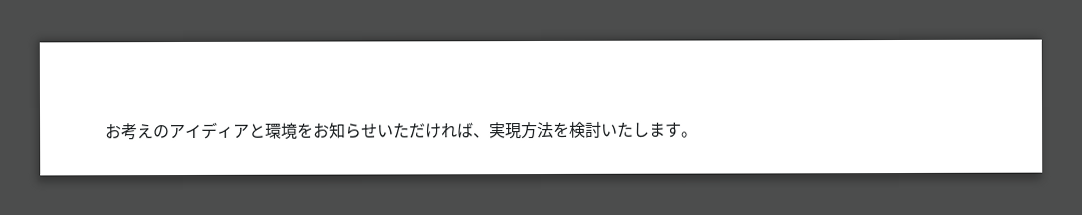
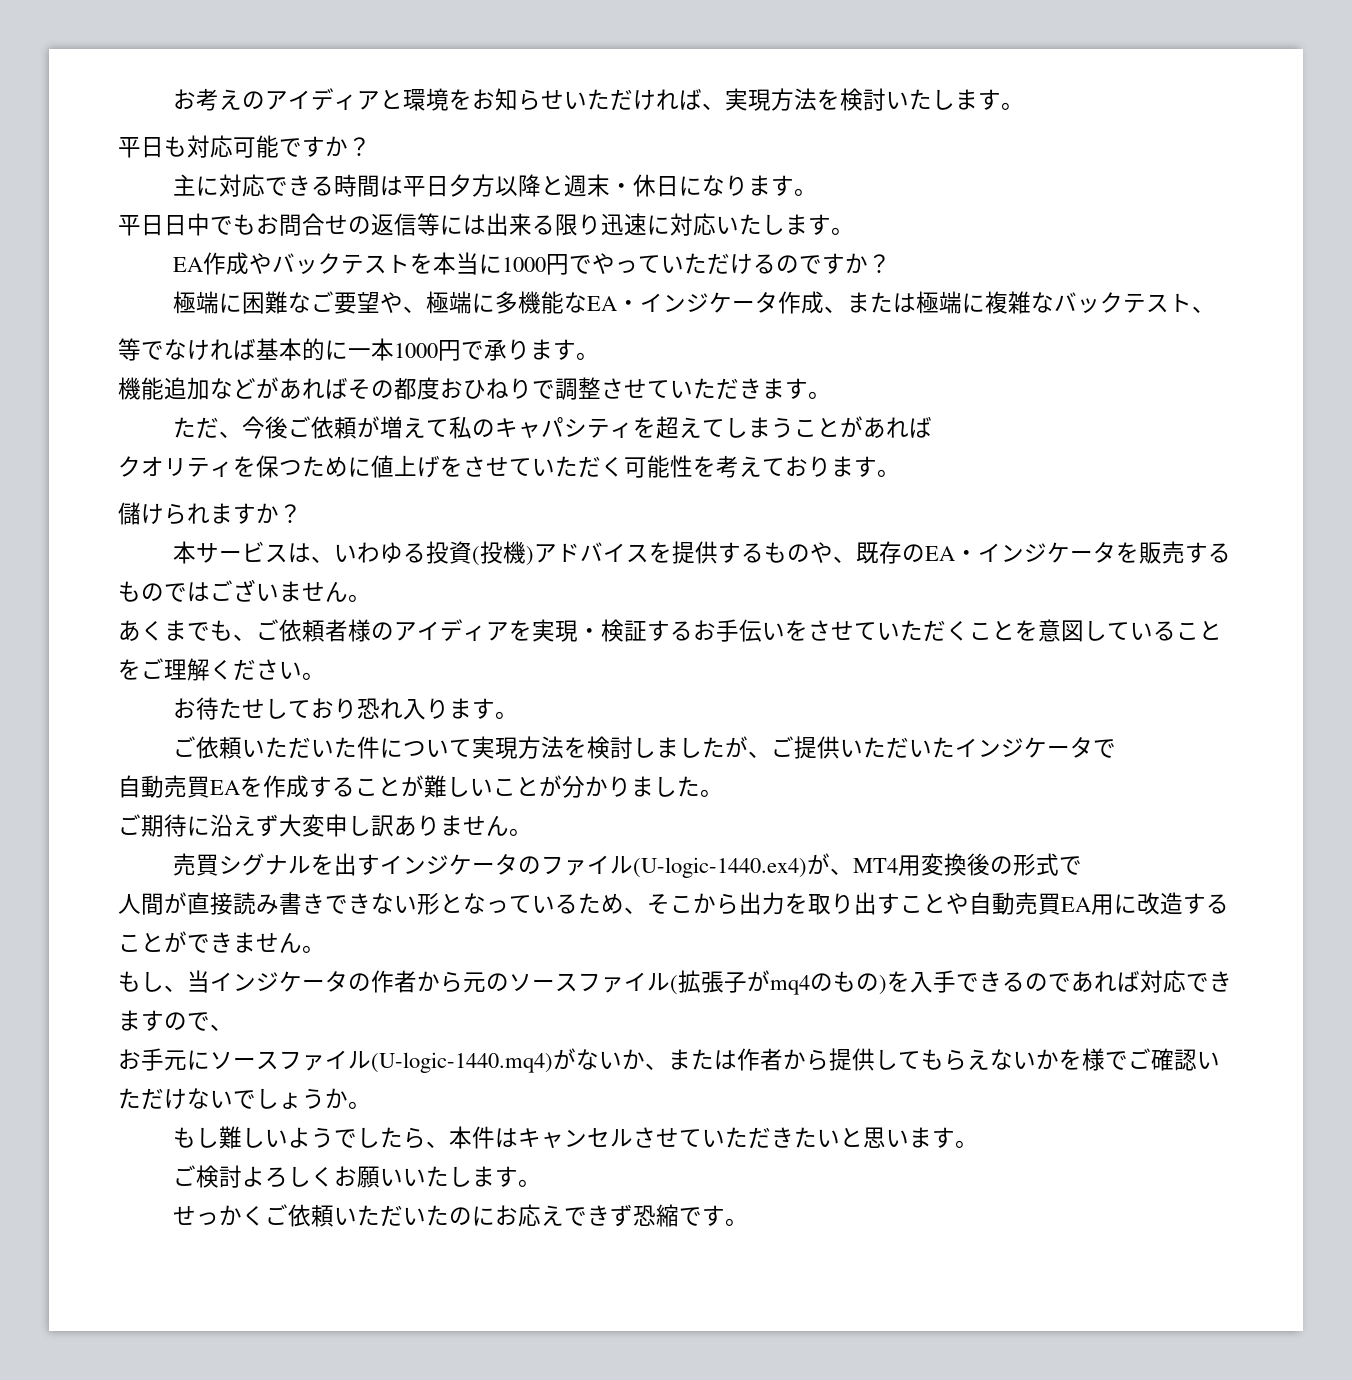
(698, 134) none -> [118,135,371,158] [172,174,817,197] [118,213,854,236] [172,252,891,275] [172,291,1215,314] [118,338,599,361] [118,377,831,400] [172,416,932,439] [118,455,900,478] [118,502,302,525] [172,541,1231,566] [118,579,371,602] [118,619,1222,642] [118,658,325,681] [172,697,518,720] [172,736,1116,759] [118,775,723,798] [118,814,532,837] [172,853,1082,878] [118,892,1229,915] [118,931,325,953] [118,970,1232,995] [118,1010,233,1031] [118,1048,1220,1073] [118,1088,371,1110] [172,1126,978,1149] [172,1165,541,1188] [172,1204,748,1227] // 平日も対応可能ですか？ // 主に対応できる時間は平日夕方以降と週末・休日になります。 // 平日日中でもお問合せの返信等には出来る限り迅速に対応いたします。 // EA作成やバックテストを本当に1000円でやっていただけるのですか？ // 極端に困難なご要望や、極端に多機能なEA・インジケータ作成、または極端に複雑なバックテスト、 // 等でなければ基本的に一本1000円で承ります。 // 機能追加などがあればその都度おひねりで調整させていただきます。 // ただ、今後ご依頼が増えて私のキャパシティを超えてしまうことがあれば // クオリティを保つために値上げをさせていただく可能性を考えております。 // 儲けられますか？ // 本サービスは、いわゆる投資(投機)アドバイスを提供するものや、既存のEA・インジケータを販売するものではございません。 // あくまでも、ご依頼者様のアイディアを実現・検証するお手伝いをさせていただくことを意図していることをご理解ください。 // お待たせしており恐れ入ります。 // ご依頼いただいた件について実現方法を検討しましたが、ご提供いただいたインジケータで // 自動売買EAを作成することが難しいことが分かりました。 // ご期待に沿えず大変申し訳ありません。 // 売買シグナルを出すインジケータのファイル(U-logic-1440.ex4)が、MT4用変換後の形式で // 人間が直接読み書きできない形となっているため、そこから出力を取り出すことや自動売買EA用に改造することができません。 // もし、当インジケータの作者から元のソースファイル(拡張子がmq4のもの)を入手できるのであれば対応できますので、 // お手元にソースファイル(U-logic-1440.mq4)がないか、または作者から提供してもらえないかを様でご確認いただけないでしょうか。 // もし難しいようでしたら、本件はキャンセルさせていただきたいと思います。 // ご検討よろしくお願いいたします。 // せっかくご依頼いただいたのにお応えできず恐縮です。

